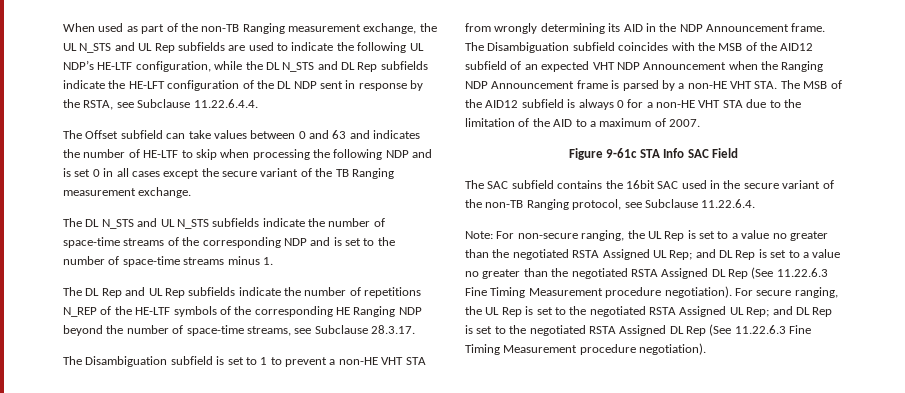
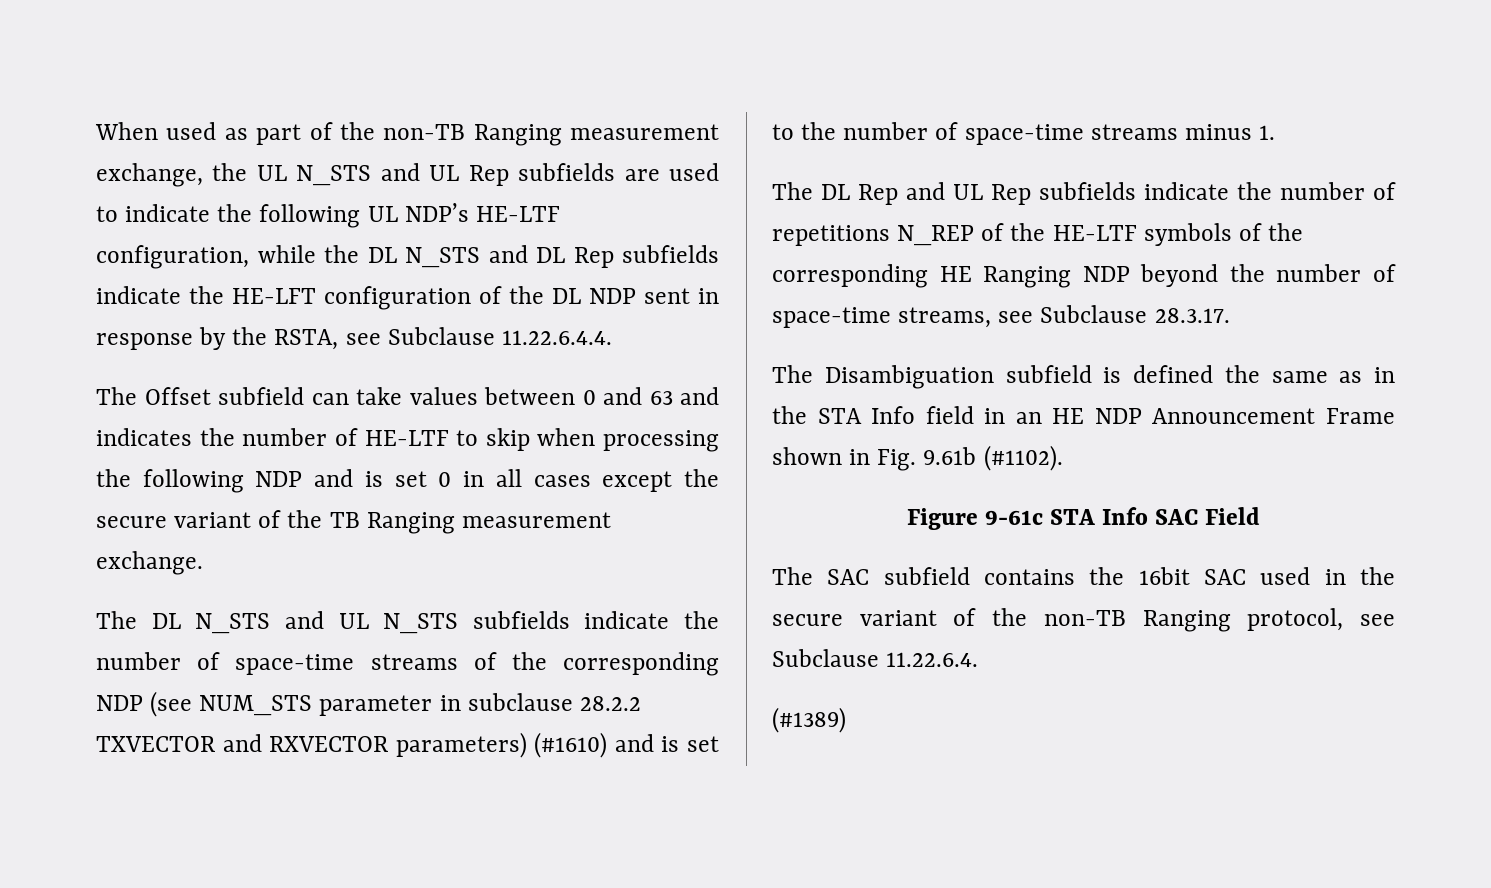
(307, 242) none -> [150,691,641,717] [96,732,608,758] (see NUM_STS parameter in subclause 28.2.2 TXVECTOR and RXVECTOR parameters) (#1610)
[227,357,426,367] [465,23,826,34] [465,42,814,53] [465,61,824,72] [465,80,842,91] [465,99,801,110] [465,118,700,127] set to 1 to prevent a non-HE VHT STA from wrongly determining its AID in the NDP Announcement frame. The Disambiguation subfield coincides with the MSB of the AID12 subfield of an expected VHT NDP Announcement when the Ranging NDP Announcement frame is parsed by a non-HE VHT STA. The MSB of the AID12 subfield is always 0 for a non-HE VHT STA due to the limitation of the AID to a maximum of 2007. -> [1133,365,1395,383] [772,406,1395,424] [772,445,1063,471] defined the same as in the STA Info field in an HE NDP Announcement Frame shown in Fig. 9.61b (#1102).
[465,230,828,241] [465,249,841,260] [465,267,828,279] [465,286,838,298] [465,306,833,317] [465,324,812,336] [465,343,707,355] Note: For non-secure ranging, the UL Rep is set to a value no greater than the negotiated RSTA Assigned UL Rep; and DL Rep is set to a value no greater than the negotiated RSTA Assigned DL Rep (See 11.22.6.3 Fine Timing Measurement procedure negotiation). For secure ranging, the UL Rep is set to the negotiated RSTA Assigned UL Rep; and DL Rep is set to the negotiated RSTA Assigned DL Rep (See 11.22.6.3 Fine Timing Measurement procedure negotiation). -> [772,707,846,733] (#1389)

